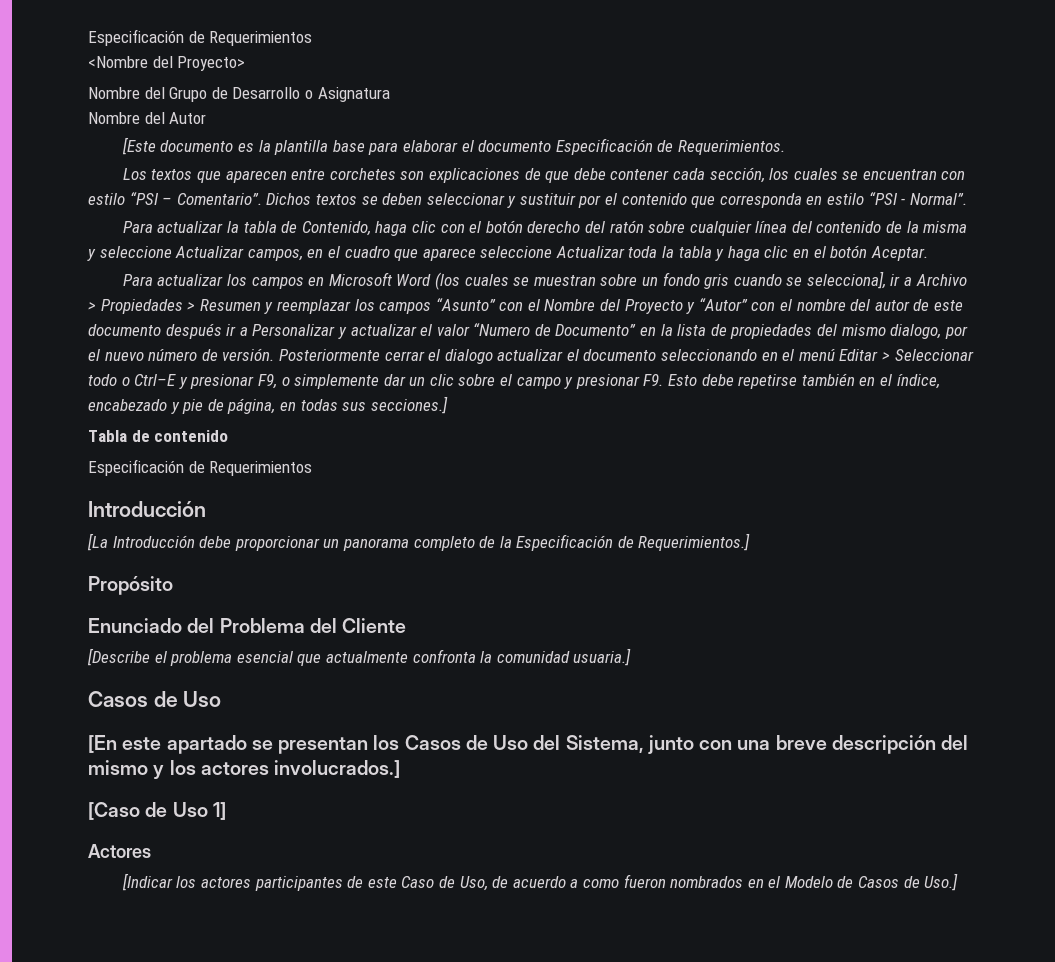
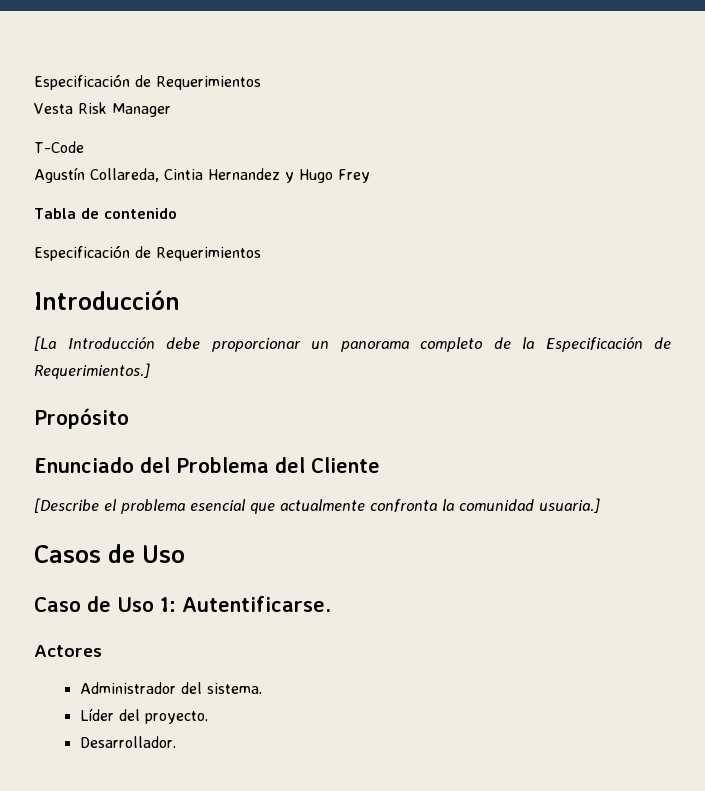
[88,29,313,46] [88,56,246,71] [88,87,390,102] [88,112,207,124] [121,137,785,155] [122,167,966,183] [88,192,967,208] [122,220,968,236] [87,245,928,261] [122,271,967,290] [88,298,963,314] [88,323,968,339] [88,348,974,364] [88,373,940,389] [88,396,448,414] Especificación de Requerimientos // <Nombre del Proyecto> // Nombre del Grupo de Desarrollo o Asignatura // Nombre del Autor // [Este documento es la plantilla base para elaborar el documento Especificación de Requerimientos. // Los textos que aparecen entre corchetes son explicaciones de que debe contener cada sección, los cuales se encuentran con estilo “PSI – Comentario”. Dichos textos se deben seleccionar y sustituir por el contenido que corresponda en estilo “PSI - Normal”. // Para actualizar la tabla de Contenido, haga clic con el botón derecho del ratón sobre cualquier línea del contenido de la misma y seleccione Actualizar campos, en el cuadro que aparece seleccione Actualizar toda la tabla y haga clic en el botón Aceptar. // Para actualizar los campos en Microsoft Word (los cuales se muestran sobre un fondo gris cuando se selecciona], ir a Archivo > Propiedades > Resumen y reemplazar los campos “Asunto” con el Nombre del Proyecto y “Autor” con el nombre del autor de este documento después ir a Personalizar y actualizar el valor “Numero de Documento” en la lista de propiedades del mismo dialogo, por el nuevo número de versión. Posteriormente cerrar el dialogo actualizar el documento seleccionando en el menú Editar > Seleccionar todo o Ctrl–E y presionar F9, o simplemente dar un clic sobre el campo y presionar F9. Esto debe repetirse también en el índice, encabezado y pie de página, en todas sus secciones.] -> [34,74,261,90] [34,102,171,117] [34,141,84,153] [34,167,370,183] Especificación de Requerimientos // Vesta Risk Manager // T-Code // Agustín Collareda, Cintia Hernandez y Hugo Frey
[88,735,969,754] [88,760,401,779] [88,802,226,820] [88,844,151,858] [121,873,959,891] [En este apartado se presentan los Casos de Uso del Sistema, junto con una breve descripción del mismo y los actores involucrados.] // [Caso de Uso 1] // Actores // [Indicar los actores participantes de este Caso de Uso, de acuerdo a como fueron nombrados en el Modelo de Casos de Uso.] -> [34,596,331,612] [34,645,102,657] [79,682,262,694] [79,708,208,724] [79,736,176,748] Caso de Uso 1: Autentificarse. // Actores // Administrador del sistema. // Líder del proyecto. // Desarrollador.

